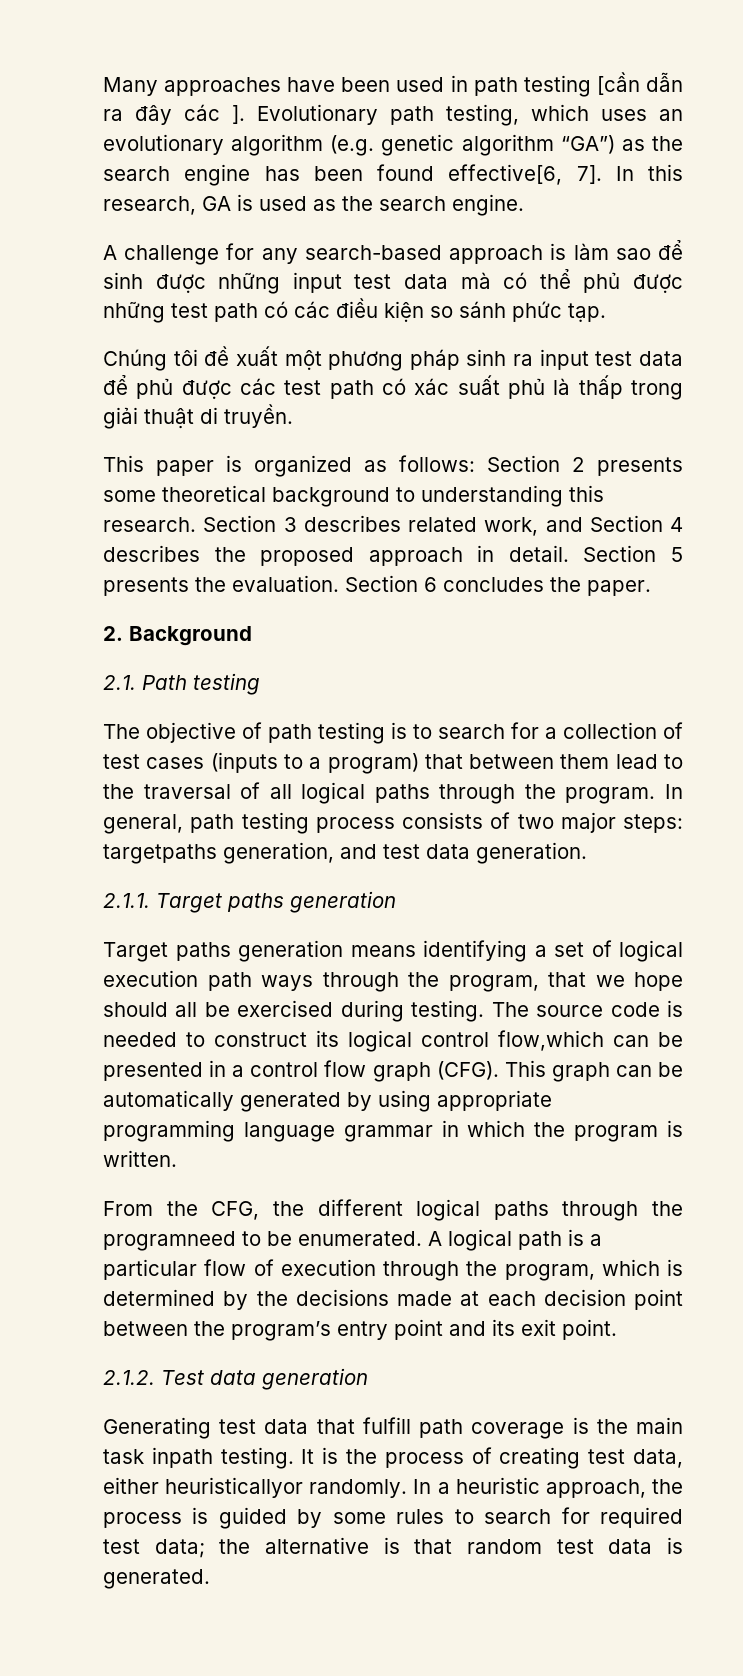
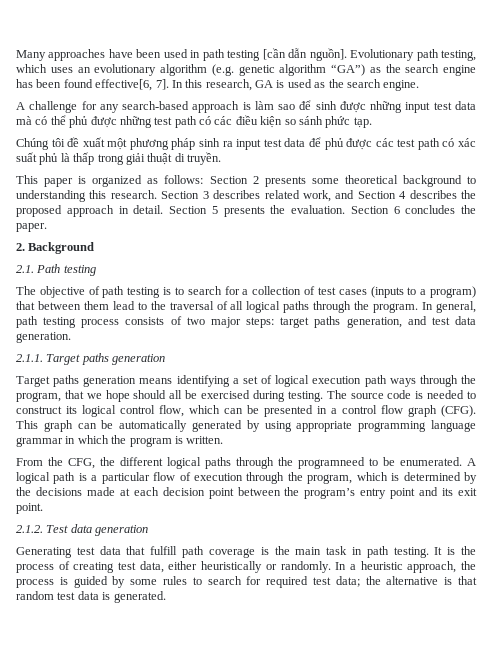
[103,104,245,125] ra đây các ]. -> [309,48,347,61] nguồn].
[103,844,217,864] targetpaths -> [280,316,341,328] target paths
[498,1030,604,1051] flow,which -> [159,405,220,417] flow, which
[151,1447,213,1468] inpath -> [351,546,389,558] in path
[165,1477,304,1498] heuristicallyor -> [201,561,277,573] heuristically or

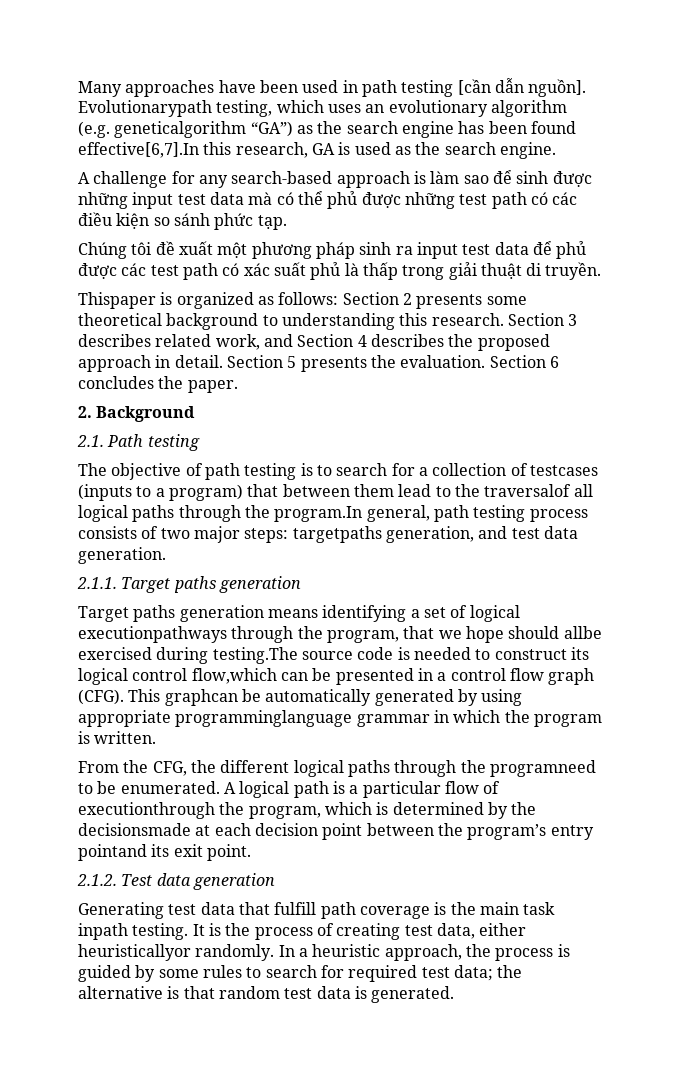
[350,49,439,61] Evolutionary path -> [78,100,212,117] Evolutionarypath
[238,64,327,76] genetic algorithm -> [114,121,247,138] geneticalgorithm
[95,79,183,91] effective[6, 7]. In -> [78,142,199,158] effective[6,7].In
[16,175,74,187] This paper -> [78,292,156,309] Thispaper
[317,287,367,295] test cases -> [529,465,598,476] testcases
[169,301,228,310] traversal of -> [484,484,572,497] traversalof
[373,302,434,313] program. In -> [274,506,363,522] program.In
[280,316,341,328] target paths -> [292,526,382,543] targetpaths
[312,375,416,387] execution path ways -> [78,626,227,643] executionpathways
[169,390,347,402] all be exercised during testing. The -> [563,626,602,639] [78,647,298,664] allbe exercised during testing.The
[159,405,220,417] flow, which -> [191,668,277,684] flow,which
[43,420,97,432] graph can -> [164,689,238,706] graphcan
[358,420,477,432] programming language -> [175,710,353,727] programminglanguage
[193,472,285,484] execution through -> [78,802,215,819] executionthrough
[35,487,115,496] decisions made -> [78,823,191,836] decisionsmade
[390,487,439,499] point and -> [78,844,147,861] pointand
[351,546,389,558] in path -> [78,923,128,940] inpath
[201,561,277,573] heuristically or -> [78,944,191,961] heuristicallyor

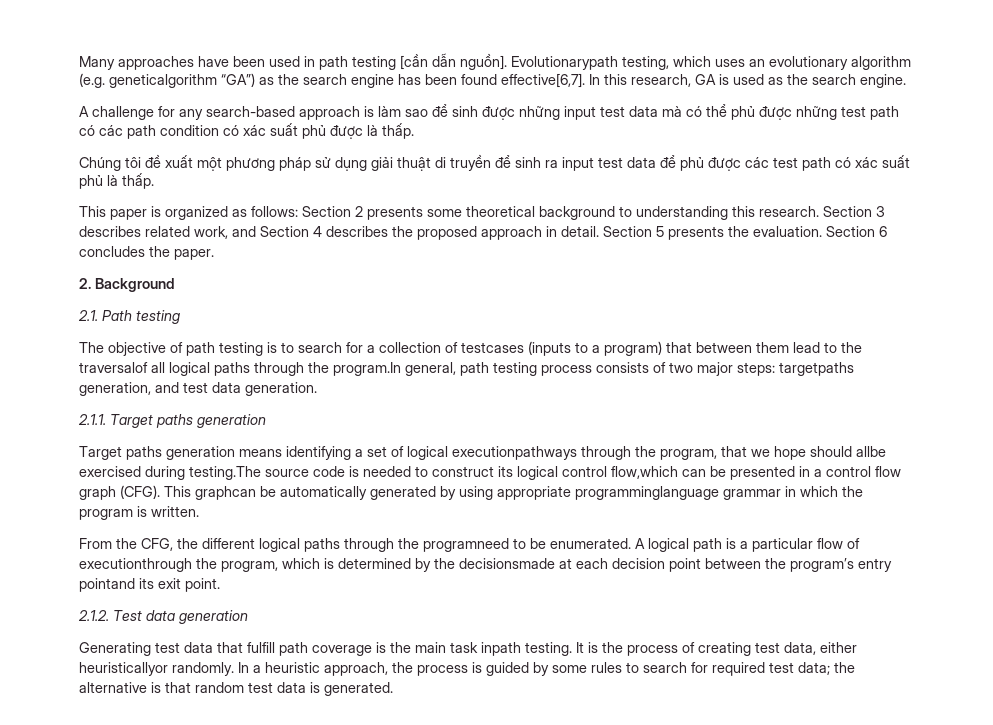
[78,142,199,158] effective[6,7].In -> [501,73,600,88] effective[6,7]. In
[78,212,287,230] điều kiện so sánh phức tạp. -> [127,123,414,139] path condition có xác suất phủ được là thấp.
(355, 250) none -> [315,154,511,171] sử dụng giải thuật di truyền để
[362,262,602,280] [78,292,156,309] thấp trong giải thuật di truyền. // Thispaper -> [122,173,154,189] [79,206,147,220] thấp. // This paper

